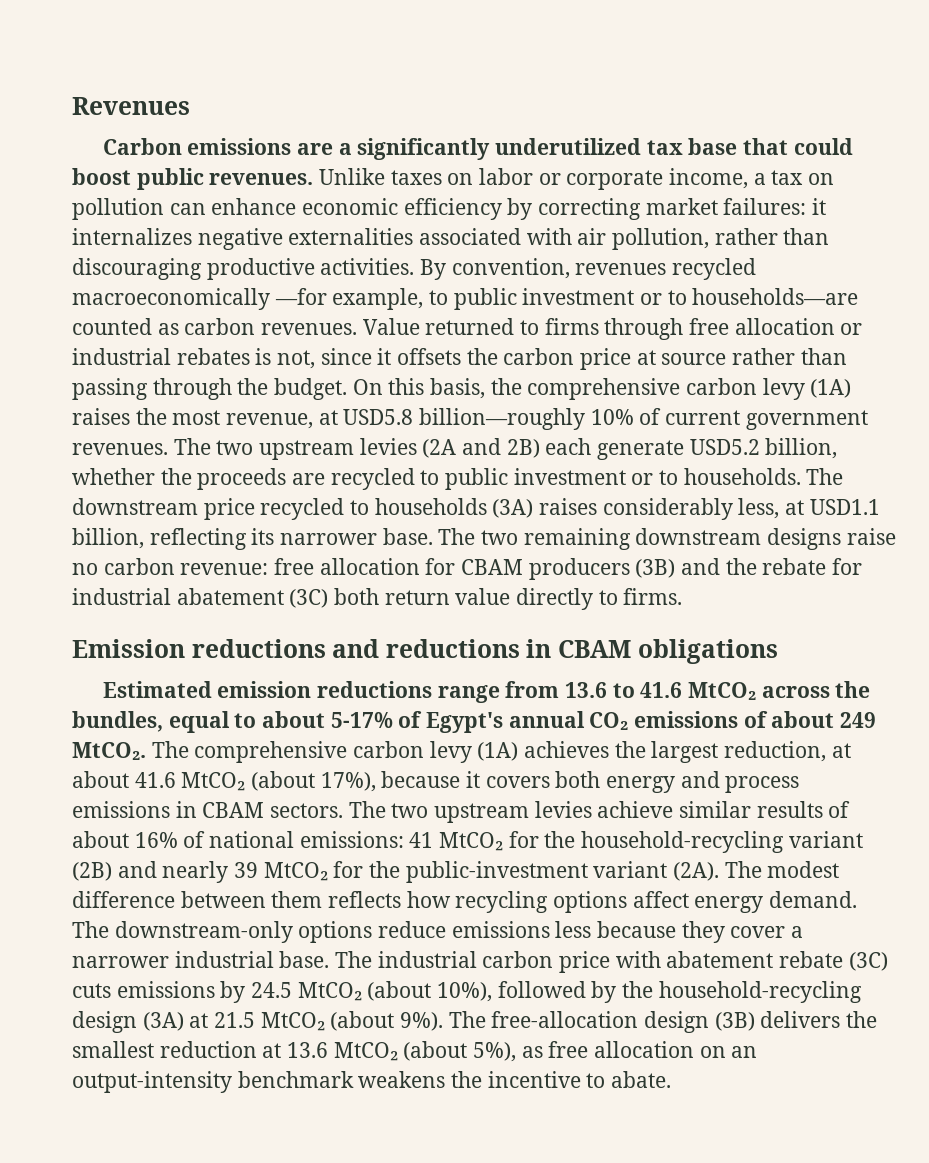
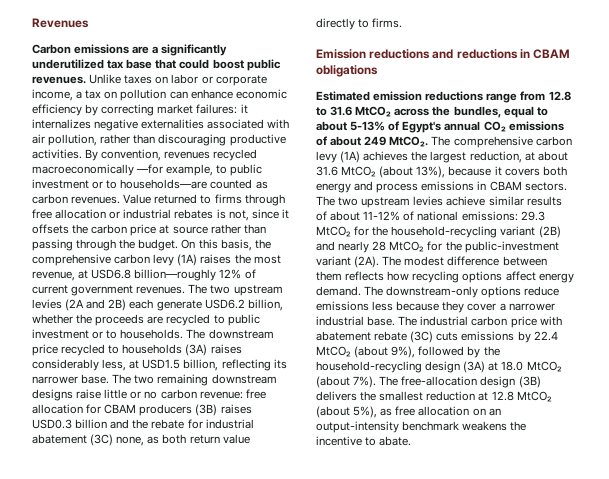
[343,408,634,430] USD5.8 billion—roughly 10% -> [91,269,242,281] USD6.8 billion—roughly 12%
[689,439,760,455] USD5.2 -> [204,299,245,309] USD6.2
[809,499,880,515] USD1.1 -> [142,359,181,369] USD1.5
(896, 536) none -> [104,389,142,399] little or
(676, 568) none -> [220,404,252,414] [32,419,108,429] raises USD0.3 billion
(329, 598) none -> [116,436,160,446] none, as
[564,682,683,698] 13.6 to 41.6 -> [548,91,571,101] [316,106,353,116] 12.8 to 31.6
[330,712,393,728] 5-17% -> [350,121,386,131] 5-13%
[134,771,376,792] 41.6 MtCO₂ (about 17%), -> [316,166,446,178] 31.6 MtCO₂ (about 13%),
[134,832,178,848] 16% -> [363,211,401,221] 11-12%
[409,832,434,848] 41 -> [520,211,545,221] 29.3
[234,862,259,878] 39 -> [372,241,387,251] 28
[251,981,493,1002] 24.5 MtCO₂ (about 10%), -> [533,331,558,341] [316,346,416,358] 22.4 MtCO₂ (about 9%),
[214,1011,444,1031] 21.5 MtCO₂ (about 9%). -> [501,361,562,372] [316,376,377,388] 18.0 MtCO₂ (about 7%).
[287,1042,329,1058] 13.6 -> [491,391,514,401] 12.8

